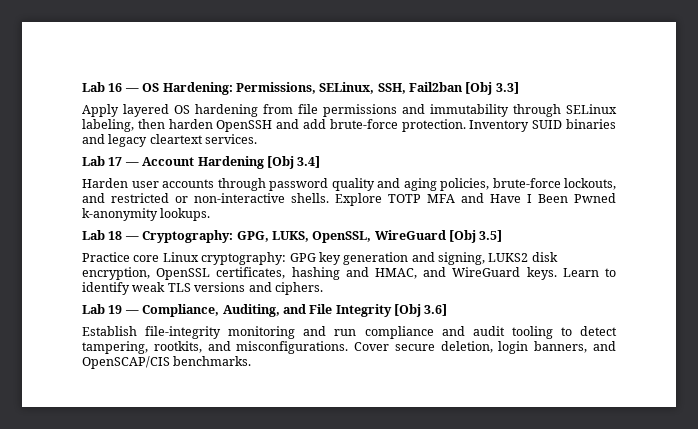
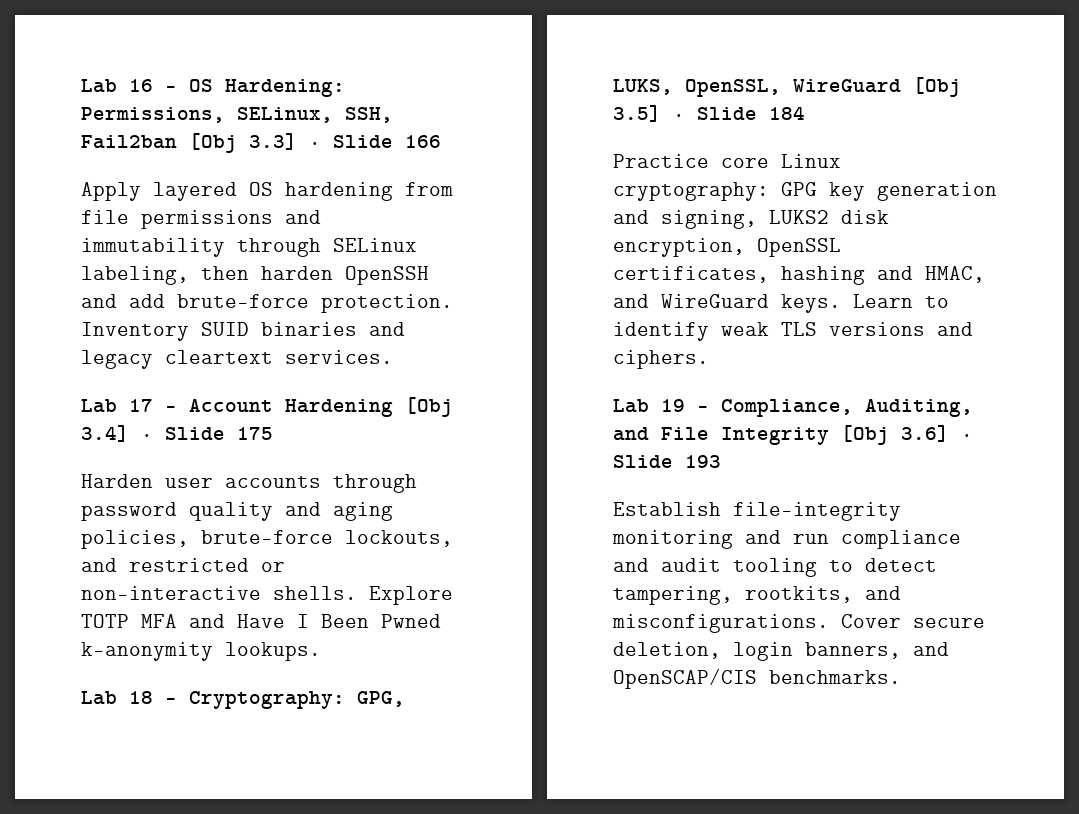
(519, 88) none -> [309,135,441,148] · Slide 166
(321, 162) none -> [141,427,273,440] · Slide 175
(503, 236) none -> [673,106,805,120] · Slide 184
(448, 310) none -> [961,434,973,440] [613,455,721,468] · Slide 193

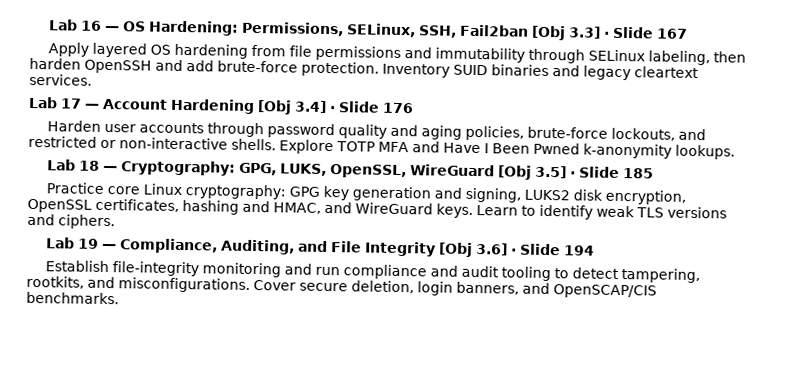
[405,135,441,148] 166 -> [656,28,689,39] 167
[237,427,273,440] 175 -> [382,102,414,114] 176
[769,106,805,120] 184 -> [623,168,655,179] 185
[685,455,721,468] 193 -> [564,245,596,256] 194

